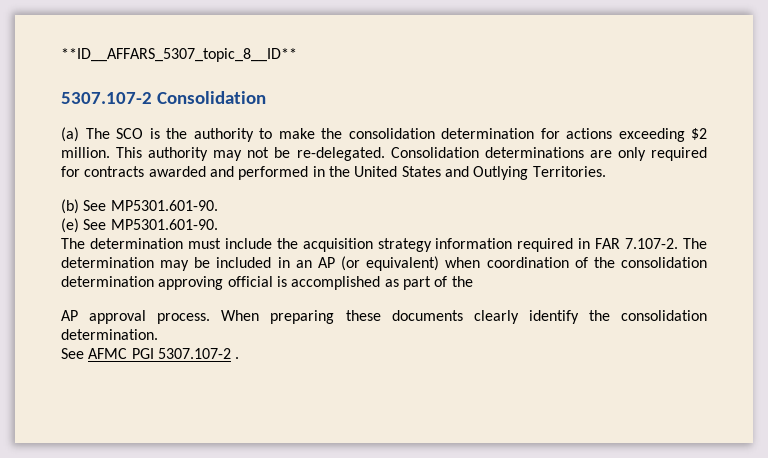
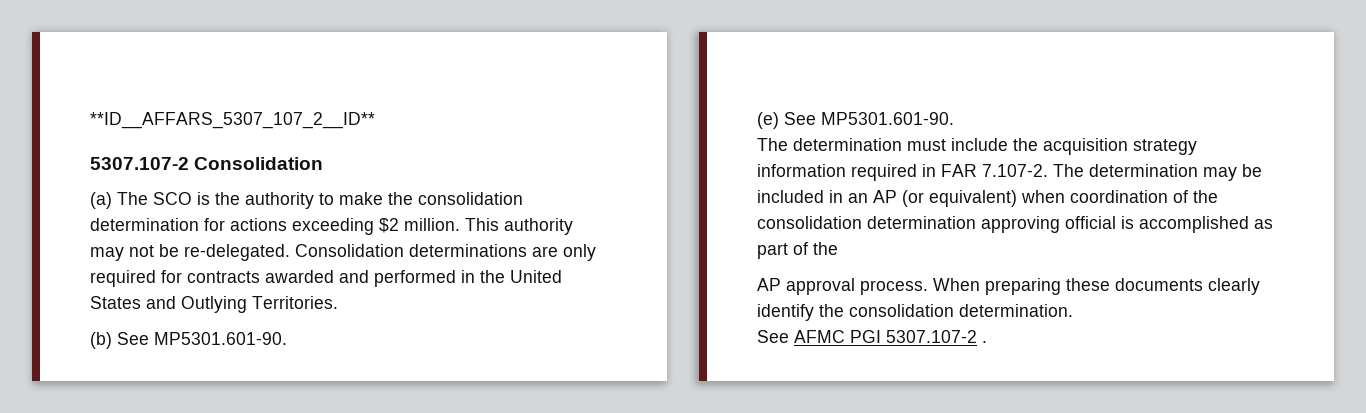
[61,48,297,62] **ID__AFFARS_5307_topic_8__ID** -> [90,112,375,129] **ID__AFFARS_5307_107_2__ID**

